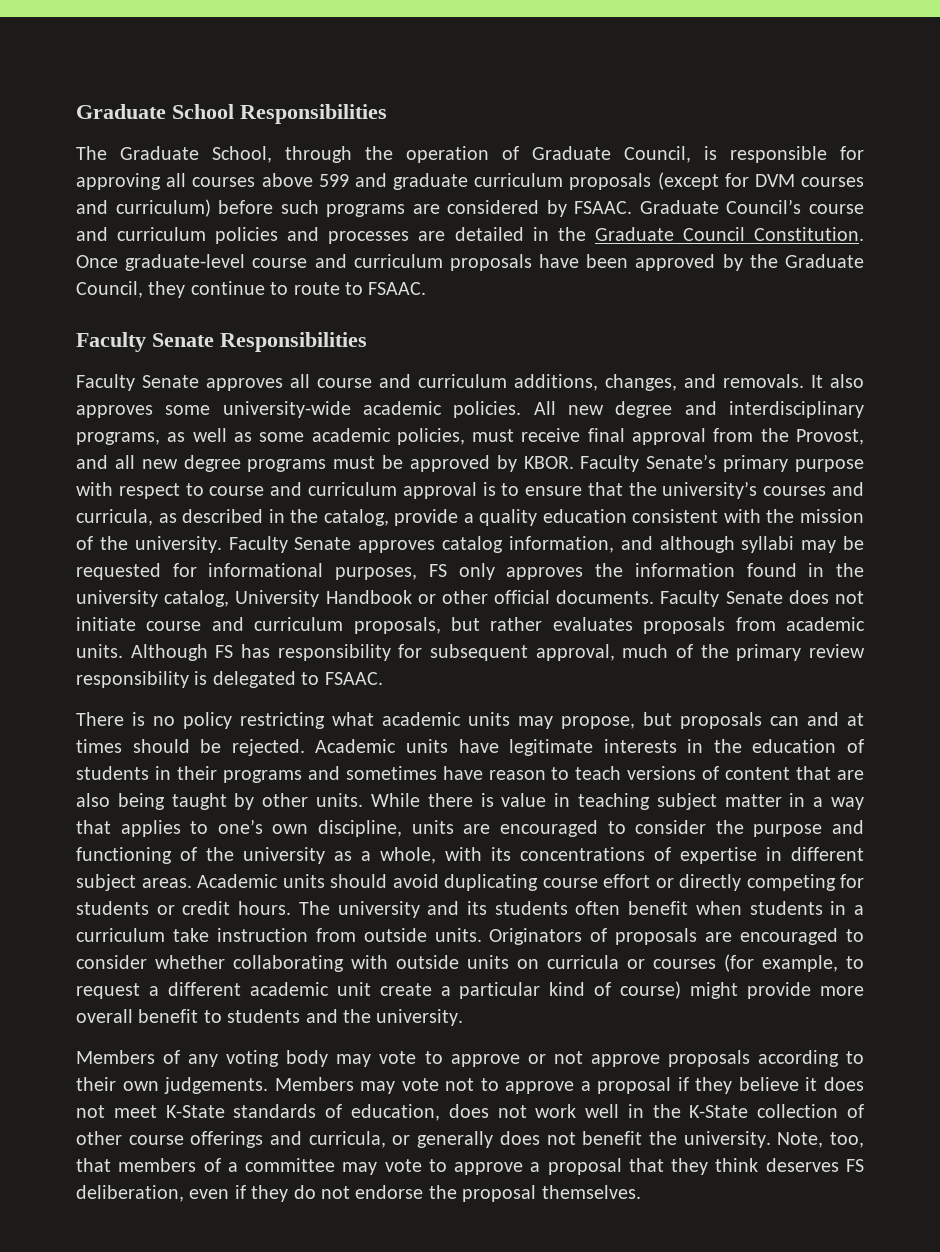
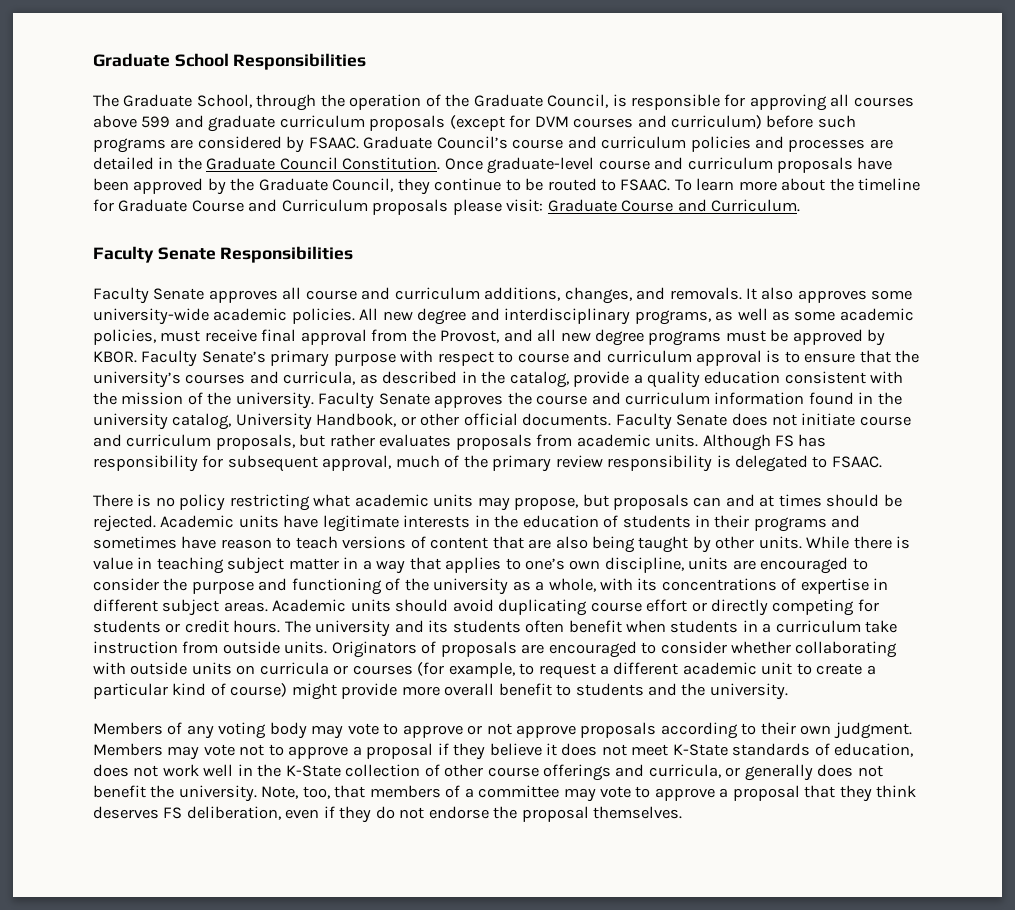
(519, 153) none -> [445,94,470,107] the
[293,282,427,295] route to FSAAC. -> [525,178,921,191] [93,199,801,215] be routed to FSAAC. To learn more about the timeline for Graduate Course and Curriculum proposals please visit: Graduate Course and Curriculum.
[441,536,865,553] [76,563,624,580] catalog information, and although syllabi may be requested for informational purposes, FS only approves the -> [507,392,711,405] the course and curriculum
[325,590,412,604] Handbook -> [316,413,397,427] Handbook,
(371, 989) none -> [796,663,812,675] to
[164,1077,269,1094] judgements. -> [833,722,912,739] judgment.

